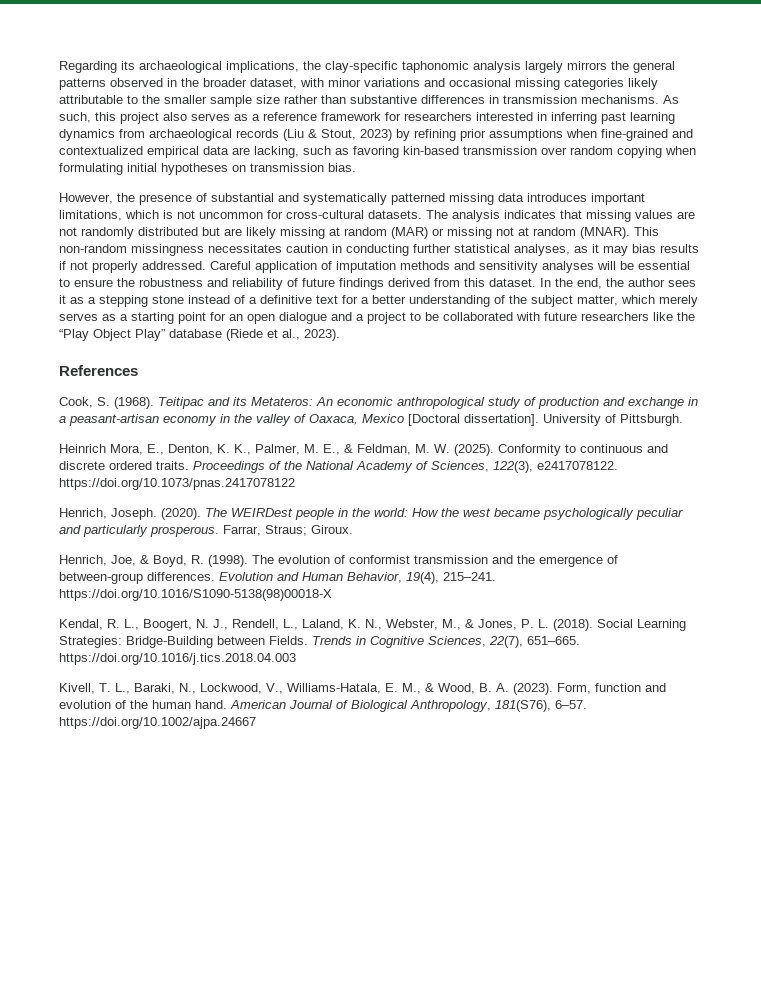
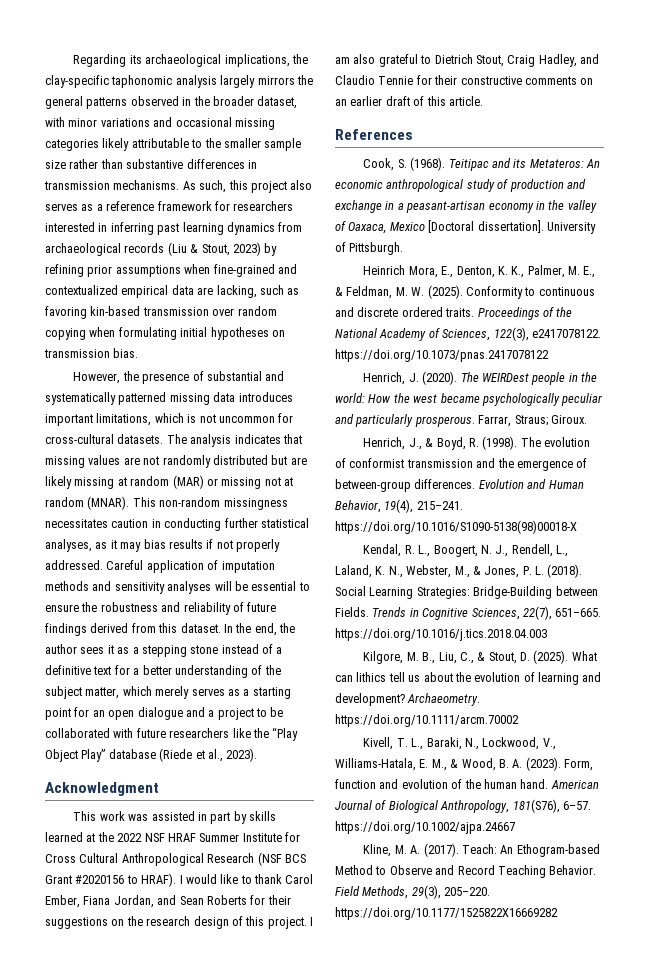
(340, 335) none -> [45,782,159,796] [73,811,277,824] [45,832,300,842] [45,852,306,866] [45,873,314,887] [45,895,291,908] [45,916,313,929] [335,54,599,67] [335,75,594,85] [335,96,483,106] // Acknowledgment // This work was assisted in part by skills learned at the 2022 NSF HRAF Summer Institute for Cross Cultural Anthropological Research (NSF BCS Grant #2020156 to HRAF). I would like to thank Carol Ember, Fiana Jordan, and Sean Roberts for their suggestions on the research design of this project. I am also grateful to Dietrich Stout, Craig Hadley, and Claudio Tennie for their constructive comments on an earlier draft of this article.
[111,508,157,520] Joseph. -> [408,373,419,382] J.
[111,555,136,566] Joe, -> [408,438,422,450] J.,
(296, 659) none -> [363,650,597,664] [335,672,602,685] [335,693,481,706] [335,714,519,727] // Kilgore, M. B., Liu, C., & Stout, D. (2025). What can lithics tell us about the evolution of learning and development? Archaeometry. https://doi.org/10.1111/arcm.70002
(256, 723) none -> [363,843,600,857] [335,865,597,878] [335,885,491,899] [335,907,558,920] // Kline, M. A. (2017). Teach: An Ethogram-based Method to Observe and Record Teaching Behavior. Field Methods, 29(3), 205–220. https://doi.org/10.1177/1525822X16669282

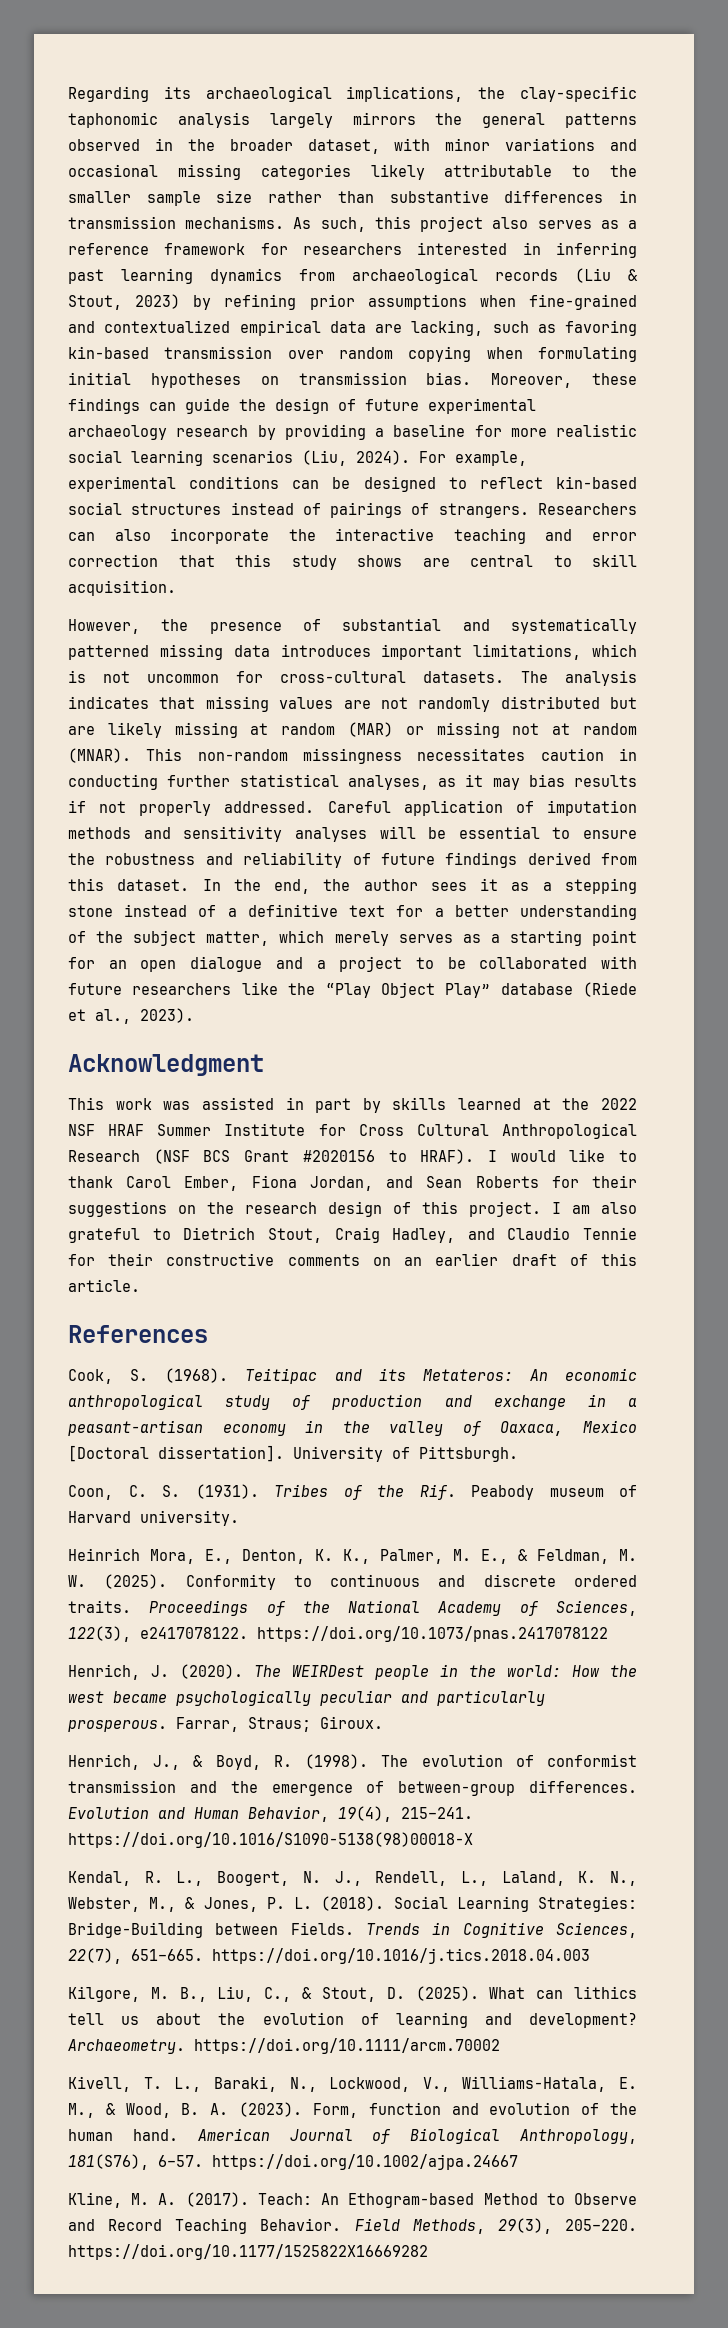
(139, 353) none -> [491,373,637,388] [68,398,536,414] [68,424,637,440] [68,450,527,466] [68,476,638,492] [68,502,637,518] [68,528,637,544] [68,554,637,570] [68,580,176,596] Moreover, these findings can guide the design of future experimental archaeology research by providing a baseline for more realistic social learning scenarios (Liu, 2024). For example, experimental conditions can be designed to reflect kin-based social structures instead of pairings of strangers. Researchers can also incorporate the interactive teaching and error correction that this study shows are central to skill acquisition.
[83,896,111,905] Fiana -> [251,1175,297,1188] Fiona
(404, 248) none -> [68,1484,637,1500] [68,1510,239,1526] // Coon, C. S. (1931). Tribes of the Rif. Peabody museum of Harvard university.

